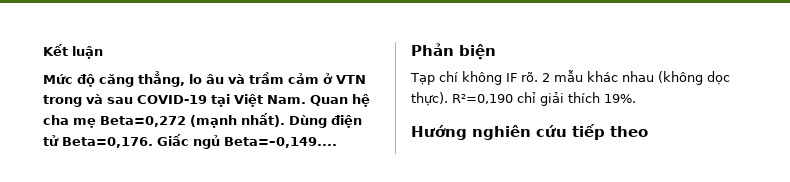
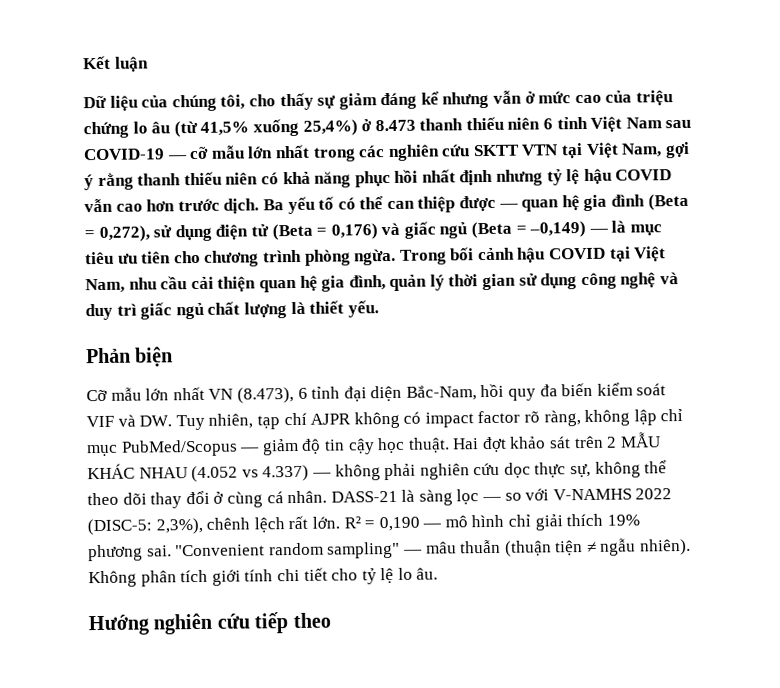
[43,71,366,87] [43,94,370,107] [43,113,362,128] [43,134,337,149] [411,43,496,60] [410,70,730,85] [411,92,636,106] Mức độ căng thẳng, lo âu và trầm cảm ở VTN trong và sau COVID-19 tại Việt Nam. Quan hệ cha mẹ Beta=0,272 (mạnh nhất). Dùng điện tử Beta=0,176. Giấc ngủ Beta=–0,149.... // Phản biện // Tạp chí không IF rõ. 2 mẫu khác nhau (không dọc thực). R²=0,190 chỉ giải thích 19%. -> [83,90,674,112] [83,116,692,139] [83,141,690,162] [84,168,673,191] [84,193,689,215] [84,220,663,242] [85,246,667,267] [85,272,680,294] [85,300,379,321] [86,346,174,367] [86,382,667,404] [86,408,684,431] [87,432,661,457] [87,460,668,483] [87,488,673,509] [87,513,640,536] [88,538,692,562] [88,567,439,588] Dữ liệu của chúng tôi, cho thấy sự giảm đáng kể nhưng vẫn ở mức cao của triệu chứng lo âu (từ 41,5% xuống 25,4%) ở 8.473 thanh thiếu niên 6 tỉnh Việt Nam sau COVID-19 — cỡ mẫu lớn nhất trong các nghiên cứu SKTT VTN tại Việt Nam, gợi ý rằng thanh thiếu niên có khả năng phục hồi nhất định nhưng tỷ lệ hậu COVID vẫn cao hơn trước dịch. Ba yếu tố có thể can thiệp được — quan hệ gia đình (Beta = 0,272), sử dụng điện tử (Beta = 0,176) và giấc ngủ (Beta = –0,149) — là mục tiêu ưu tiên cho chương trình phòng ngừa. Trong bối cảnh hậu COVID tại Việt Nam, nhu cầu cải thiện quan hệ gia đình, quản lý thời gian sử dụng công nghệ và duy trì giấc ngủ chất lượng là thiết yếu. // Phản biện // Cỡ mẫu lớn nhất VN (8.473), 6 tỉnh đại diện Bắc-Nam, hồi quy đa biến kiểm soát VIF và DW. Tuy nhiên, tạp chí AJPR không có impact factor rõ ràng, không lập chỉ mục PubMed/Scopus — giảm độ tin cậy học thuật. Hai đợt khảo sát trên 2 MẪU KHÁC NHAU (4.052 vs 4.337) — không phải nghiên cứu dọc thực sự, không thể theo dõi thay đổi ở cùng cá nhân. DASS-21 là sàng lọc — so với V-NAMHS 2022 (DISC-5: 2,3%), chênh lệch rất lớn. R² = 0,190 — mô hình chỉ giải thích 19% phương sai. "Convenient random sampling" — mâu thuẫn (thuận tiện ≠ ngẫu nhiên). Không phân tích giới tính chi tiết cho tỷ lệ lo âu.

